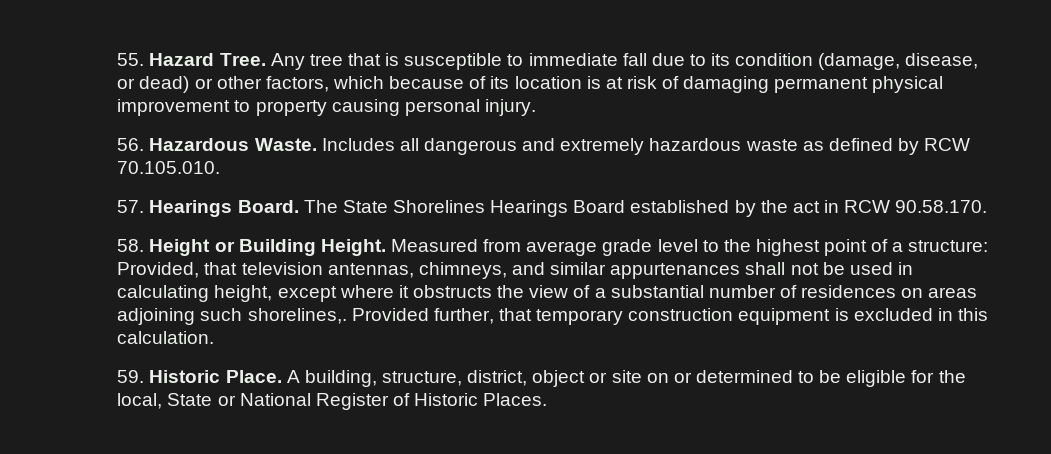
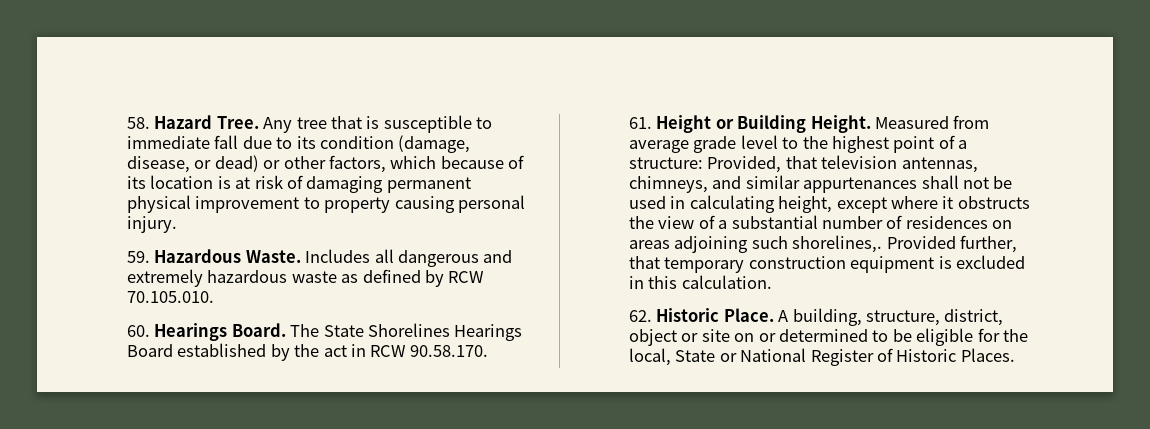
[117,53,145,66] 55. -> [126,117,150,129] 58.
[117,138,145,151] 56. -> [126,251,150,263] 59.
[117,200,145,213] 57. -> [126,325,150,337] 60.
[117,239,145,252] 58. -> [628,117,652,129] 61.
[117,370,145,383] 59. -> [628,310,652,322] 62.

